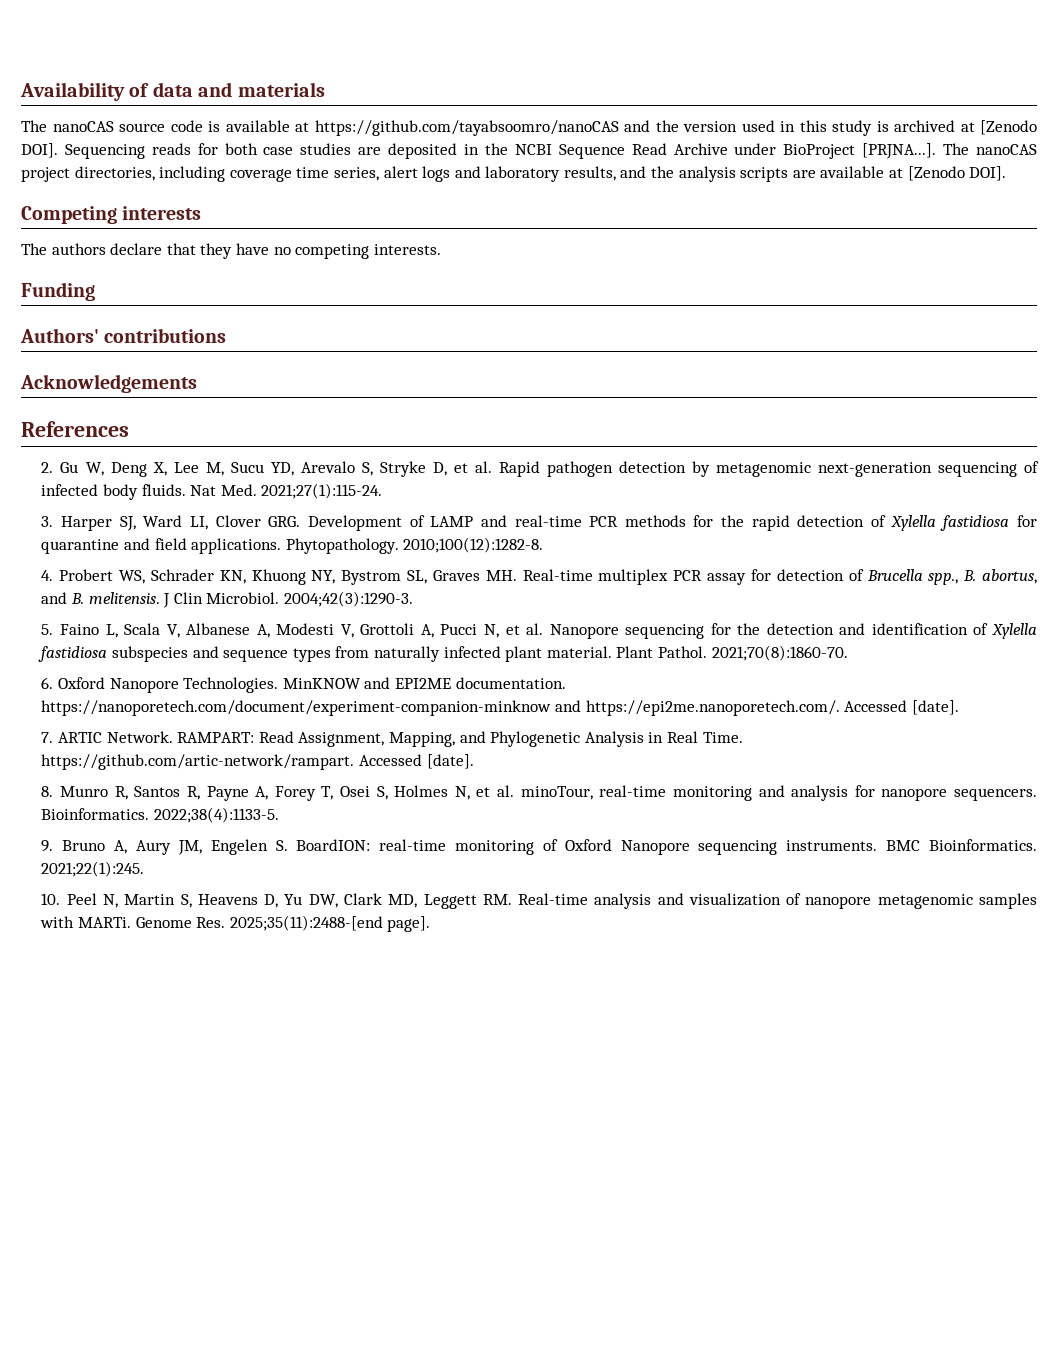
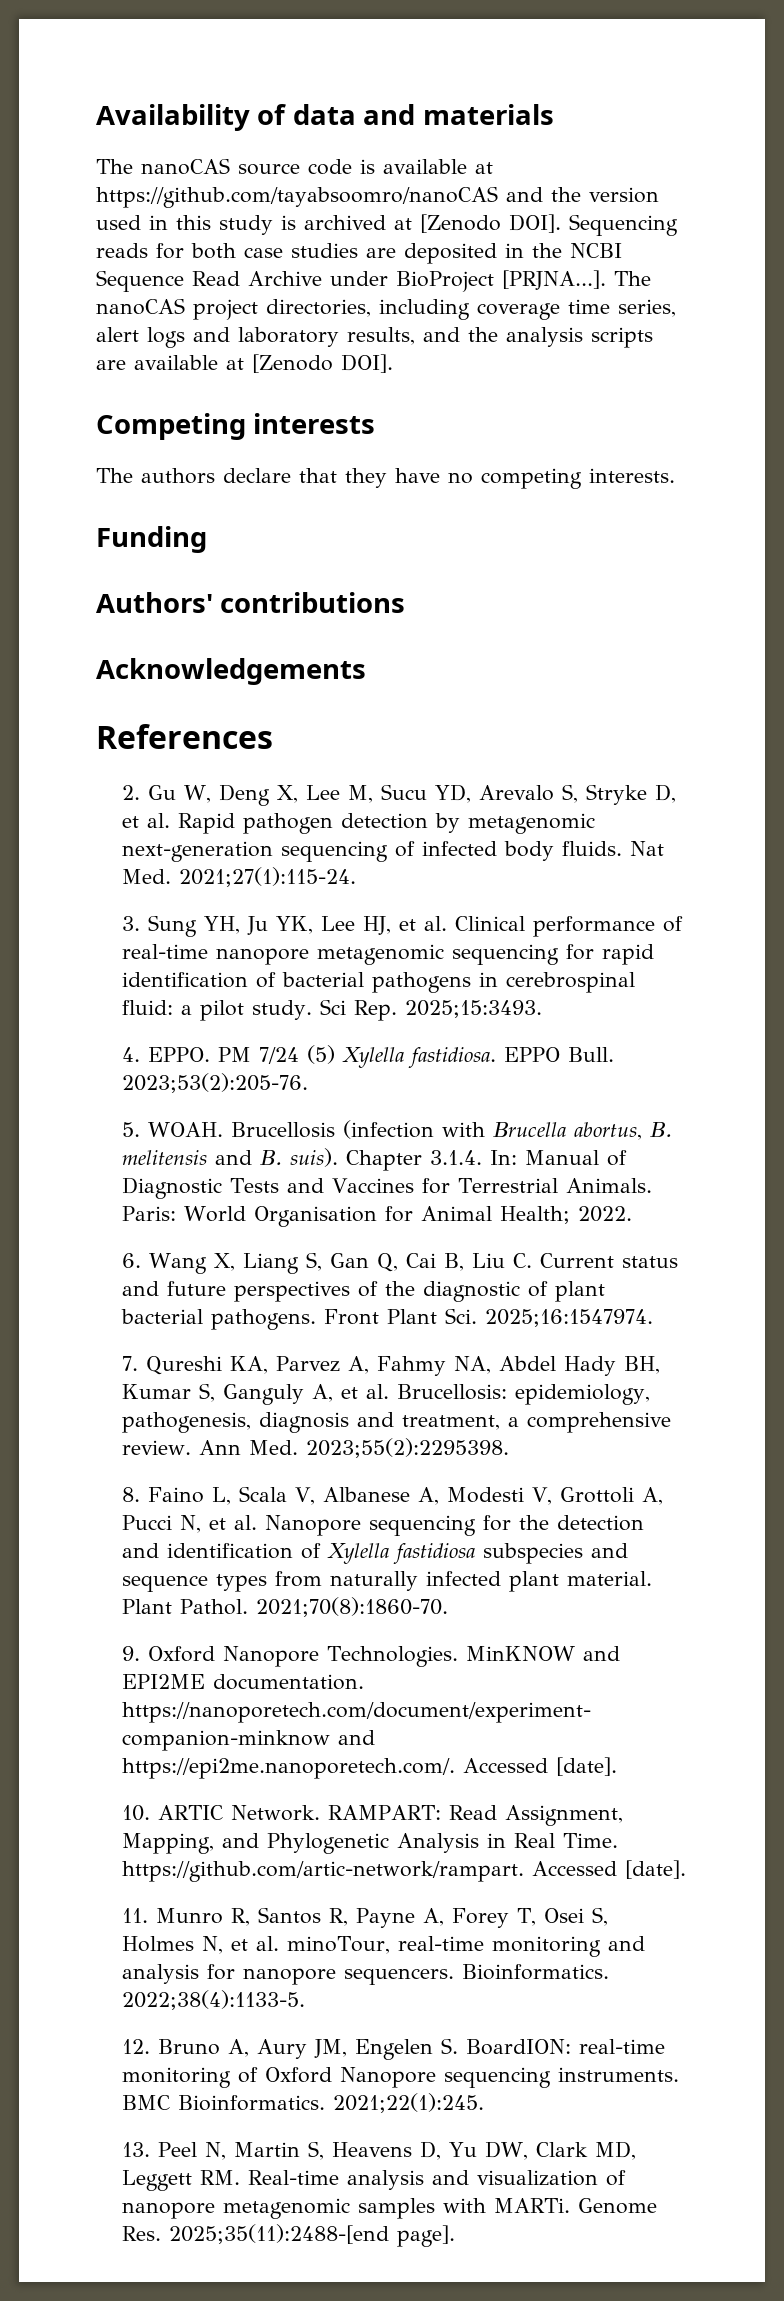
[61,515,1037,531] [41,537,544,554] [41,569,1037,585] [41,591,413,608] [41,624,54,635] Harper SJ, Ward LI, Clover GRG. Development of LAMP and real-time PCR methods for the rapid detection of Xylella fastidiosa for quarantine and field applications. Phytopathology. 2010;100(12):1282-8. // 4. Probert WS, Schrader KN, Khuong NY, Bystrom SL, Graves MH. Real-time multiplex PCR assay for detection of Brucella spp., B. abortus, and B. melitensis. J Clin Microbiol. 2004;42(3):1290-3. // 5. -> [148,915,684,937] [122,944,655,965] [122,972,636,993] [122,999,543,1021] [122,1045,615,1068] [122,1073,309,1093] [122,1120,673,1140] [122,1148,628,1171] [122,1177,653,1199] [122,1206,633,1227] [122,1252,679,1274] [122,1281,606,1302] [121,1308,654,1330] [122,1356,661,1376] [122,1383,651,1405] [122,1412,672,1433] [122,1438,510,1458] [122,1487,141,1502] Sung YH, Ju YK, Lee HJ, et al. Clinical performance of real-time nanopore metagenomic sequencing for rapid identification of bacterial pathogens in cerebrospinal fluid: a pilot study. Sci Rep. 2025;15:3493. // 4. EPPO. PM 7/24 (5) Xylella fastidiosa. EPPO Bull. 2023;53(2):205-76. // 5. WOAH. Brucellosis (infection with Brucella abortus, B. melitensis and B. suis). Chapter 3.1.4. In: Manual of Diagnostic Tests and Vaccines for Terrestrial Animals. Paris: World Organisation for Animal Health; 2022. // 6. Wang X, Liang S, Gan Q, Cai B, Liu C. Current status and future perspectives of the diagnostic of plant bacterial pathogens. Front Plant Sci. 2025;16:1547974. // 7. Qureshi KA, Parvez A, Fahmy NA, Abdel Hady BH, Kumar S, Ganguly A, et al. Brucellosis: epidemiology, pathogenesis, diagnosis and treatment, a comprehensive review. Ann Med. 2023;55(2):2295398. // 8.
[41,677,54,689] 6. -> [122,1646,141,1661] 9.
[41,732,54,743] 7. -> [122,1805,151,1821] 10.
[41,786,54,797] 8. -> [122,1908,149,1923] 11.
[41,840,54,852] 9. -> [122,2039,151,2054] 12.
[41,893,61,905] 10. -> [122,2142,151,2157] 13.

